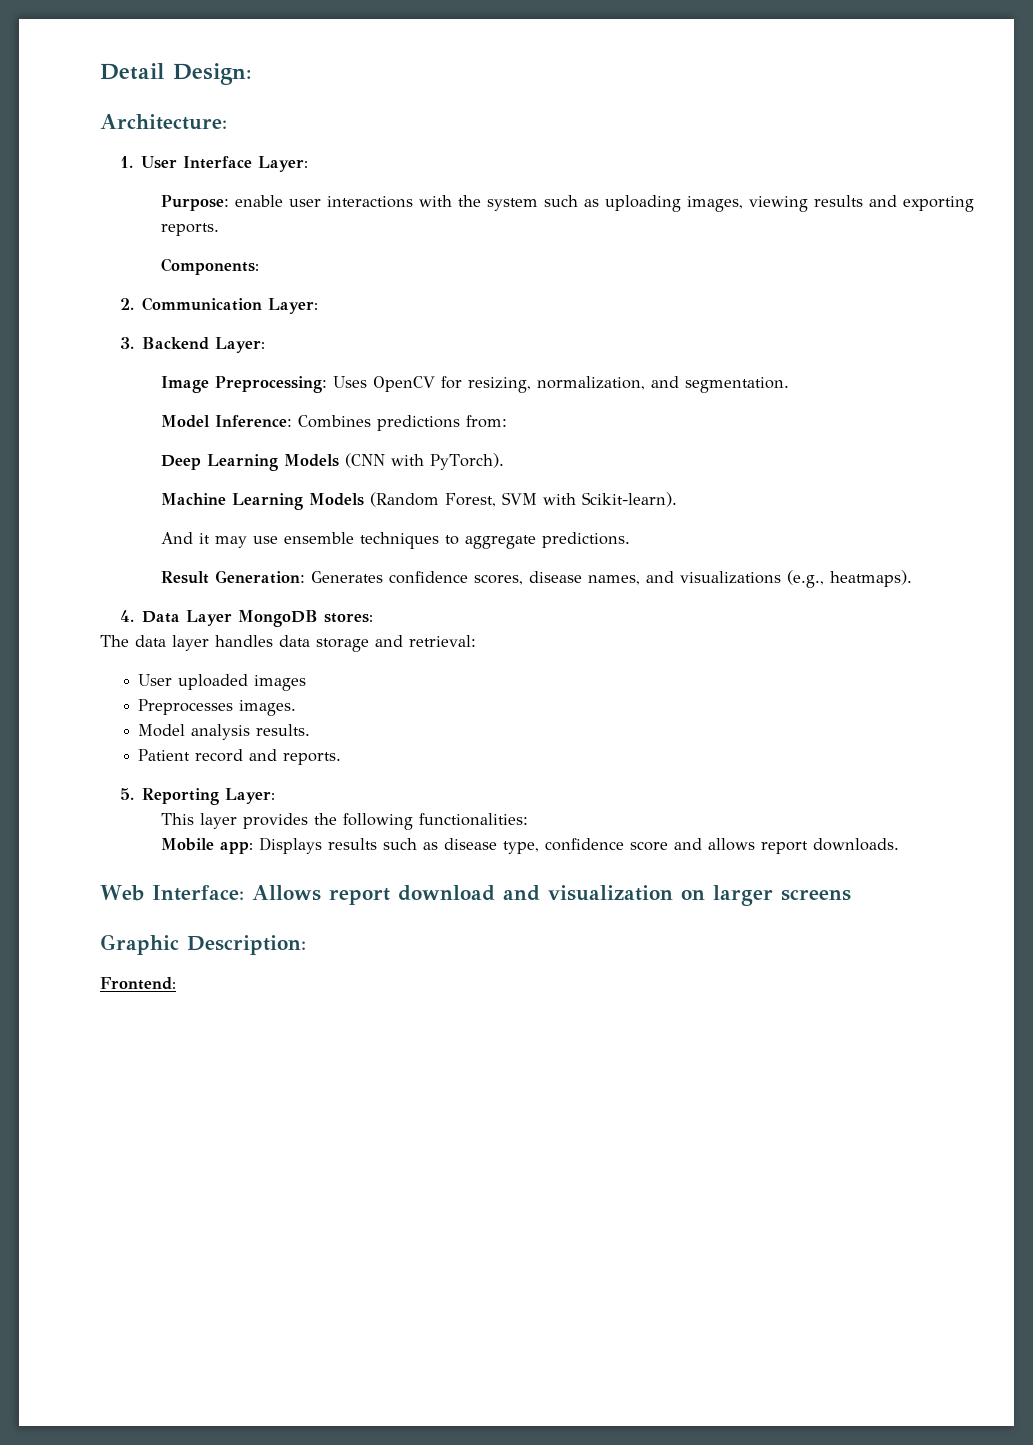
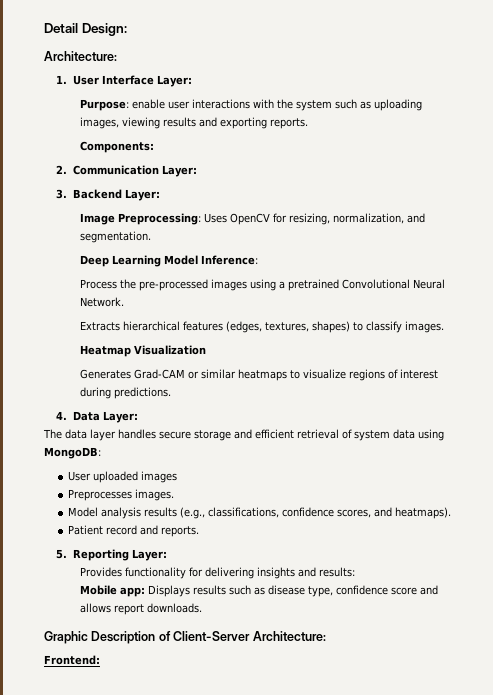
(789, 385) none -> [80,255,162,267] Deep Learning
[297,415,507,431] [160,453,504,471] [160,492,677,510] [160,532,630,549] [160,570,912,588] Combines predictions from: // Deep Learning Models (CNN with PyTorch). // Machine Learning Models (Random Forest, SVM with Scikit-learn). // And it may use ensemble techniques to aggregate predictions. // Result Generation: Generates confidence scores, disease names, and visualizations (e.g., heatmaps). -> [80,279,446,291] [80,297,125,307] [80,321,445,333] [80,345,207,357] [80,369,439,381] [80,387,172,399] // Process the pre-processed images using a pretrained Convolutional Neural Network. // Extracts hierarchical features (edges, textures, shapes) to classify images. // Heatmap Visualization // Generates Grad-CAM or similar heatmaps to visualize regions of interest during predictions.
[186,610,374,627] Layer MongoDB stores: -> [102,411,138,423] Layer:
[279,635,310,647] data -> [159,431,191,439] secure
[409,635,476,647] retrieval: -> [255,429,444,441] [44,447,101,459] efficient retrieval of system data using MongoDB:
[256,724,311,736] results. -> [144,507,452,519] results (e.g., classifications, confidence scores, and heatmaps).
[160,813,528,830] This layer provides the following functionalities: -> [80,567,356,579] Provides functionality for delivering insights and results:
[100,885,851,906] [100,934,306,955] Web Interface: Allows report download and visualization on larger screens // Graphic Description: -> [44,631,326,644] Graphic Description of Client-Server Architecture:

